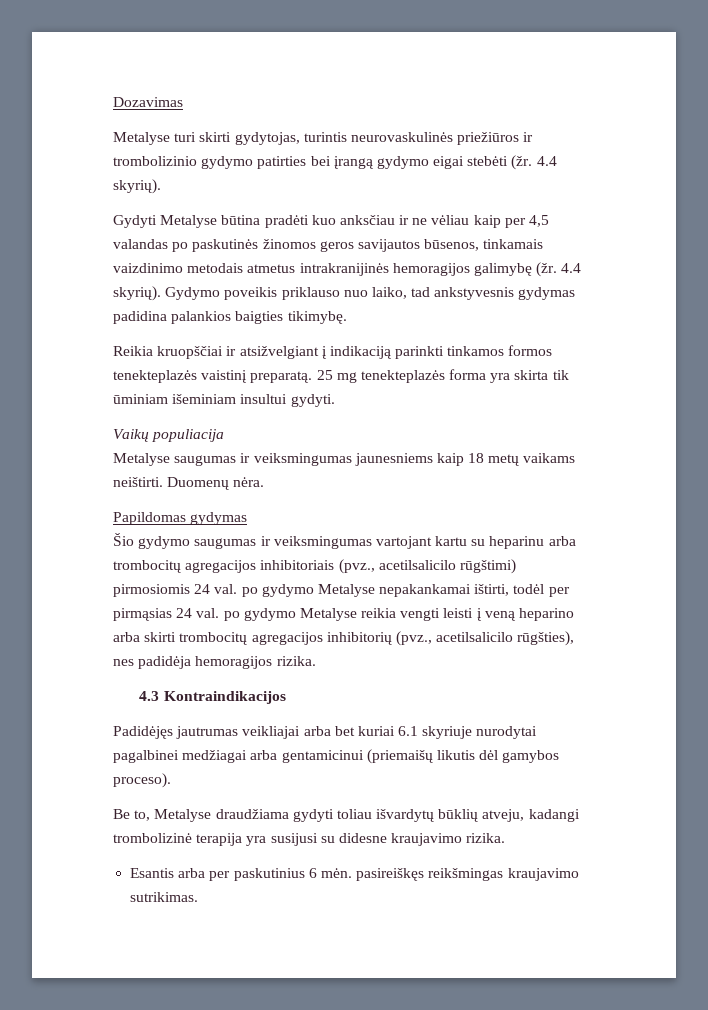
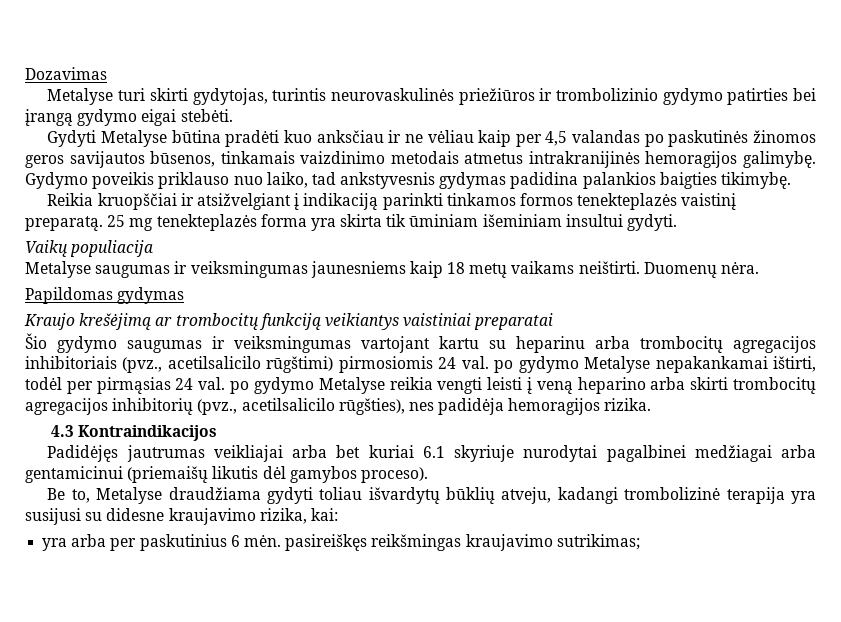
[467,155,557,170] [113,179,161,194] stebėti (žr. 4.4 skyrių). -> [180,109,233,122] stebėti.
[473,262,582,277] [113,286,161,301] galimybę (žr. 4.4 skyrių). -> [743,151,816,168] galimybę.
(248, 518) none -> [24,313,554,330] // Kraujo krešėjimą ar trombocitų funkciją veikiantys vaistiniai preparatai
[466,833,506,843] [130,868,175,878] rizika. // Esantis -> [259,508,338,524] [42,538,68,551] rizika, kai: // yra
[130,892,199,902] sutrikimas. -> [556,534,640,550] sutrikimas;

